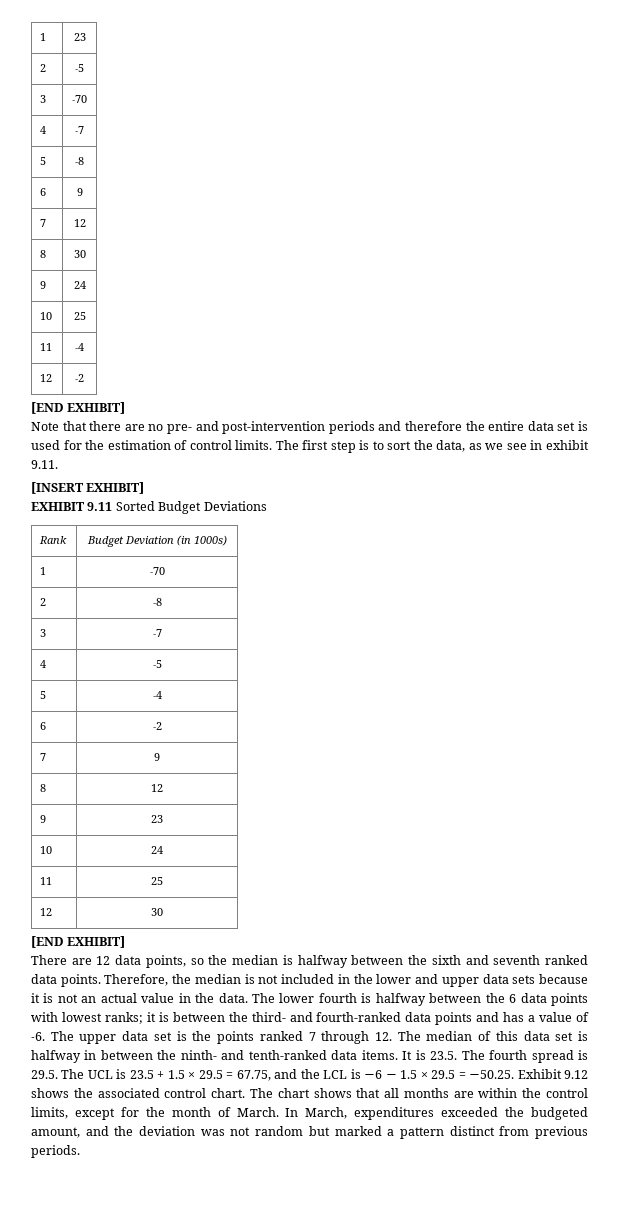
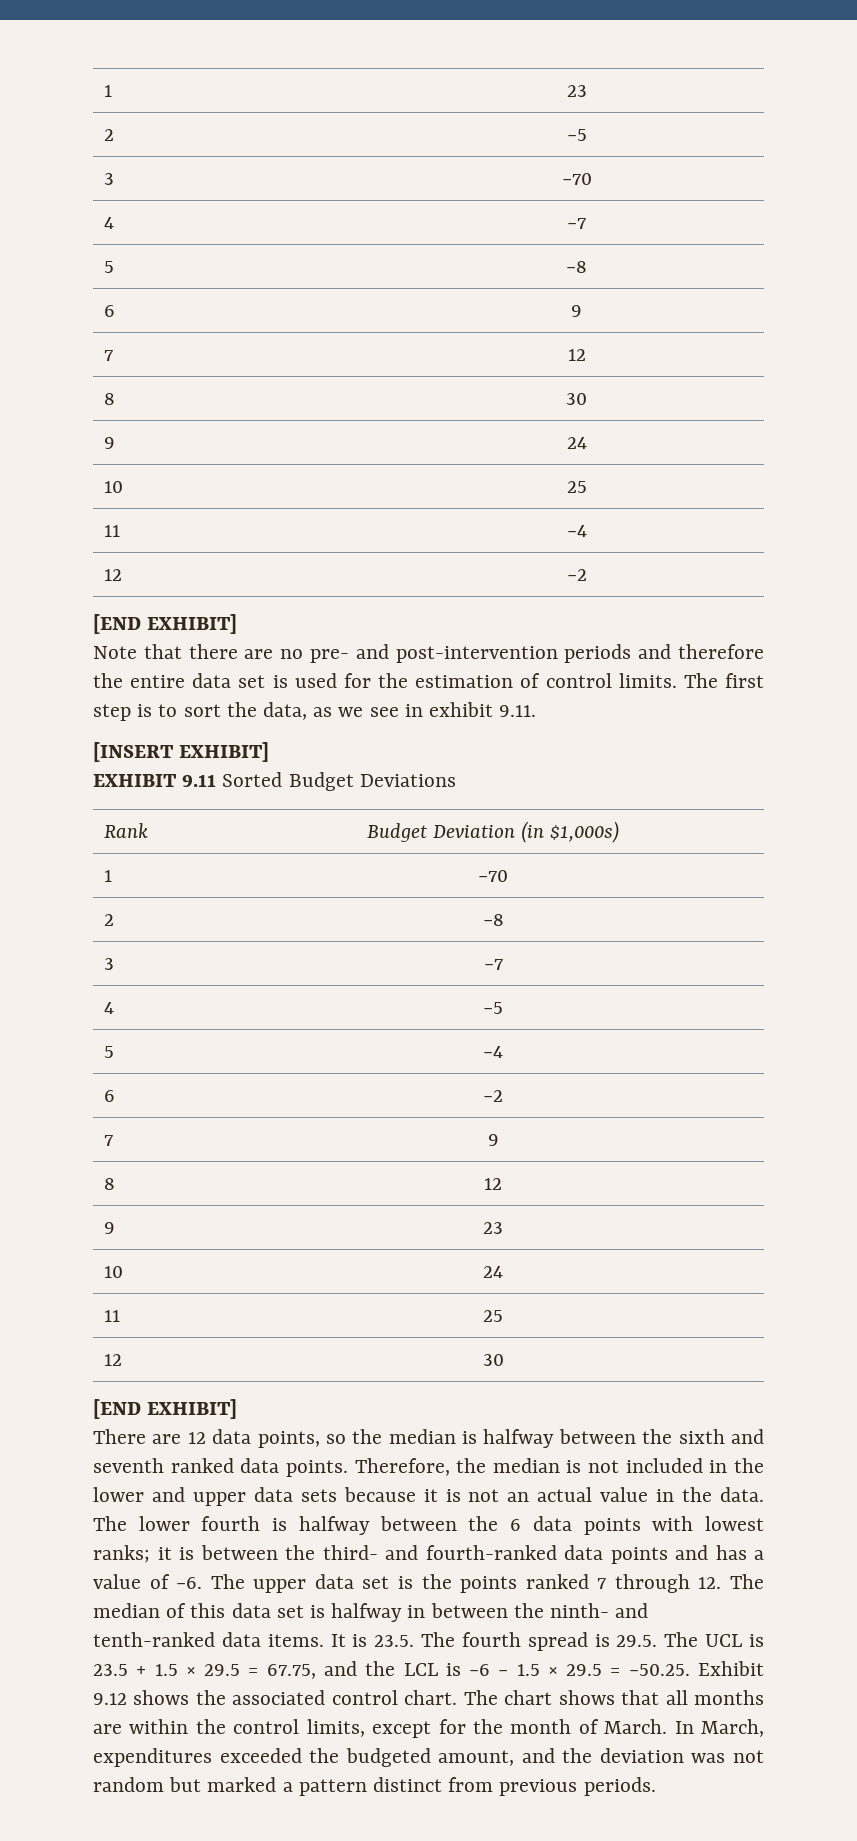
[75,64,84,72] [40,95,47,103] [72,95,87,103] [40,126,47,134] [75,126,84,134] [40,157,47,165] [75,157,84,165] ˗5 // 3 | ˗70 // 4 | ˗7 // 5 | ˗8 -> [566,129,587,141] [104,173,115,185] [561,173,592,185] [104,217,115,229] [567,218,586,229] [104,261,115,273] [566,261,587,273] −5 // 3 | −70 // 4 | −7 // 5 | −8
[75,343,84,351] [40,374,53,382] [75,374,84,382] ˗4 // 12 | ˗2 -> [566,525,587,537] [104,569,123,581] [566,569,587,581] −4 // 12 | −2
[193,535,227,546] [40,567,47,575] [149,567,165,575] [40,598,47,606] [152,598,162,606] [40,629,47,637] [152,629,162,637] [40,660,47,668] [152,660,162,668] [40,691,47,699] [152,691,162,699] [40,722,47,730] [152,722,162,730] 1000s) // 1 | ˗70 // 2 | ˗8 // 3 | ˗7 // 4 | ˗5 // 5 | ˗4 // 6 | ˗2 -> [550,821,620,843] [104,870,113,882] [478,870,508,882] [104,914,115,926] [482,914,504,926] [104,958,115,970] [483,959,503,970] [104,1002,115,1014] [483,1002,503,1014] [104,1046,115,1058] [483,1046,503,1058] [104,1090,116,1102] [483,1090,503,1102] $1,000s) // 1 | −70 // 2 | −8 // 3 | −7 // 4 | −5 // 5 | −4 // 6 | −2
[31,1032,45,1041] ˗6. -> [176,1577,203,1589] −6.

